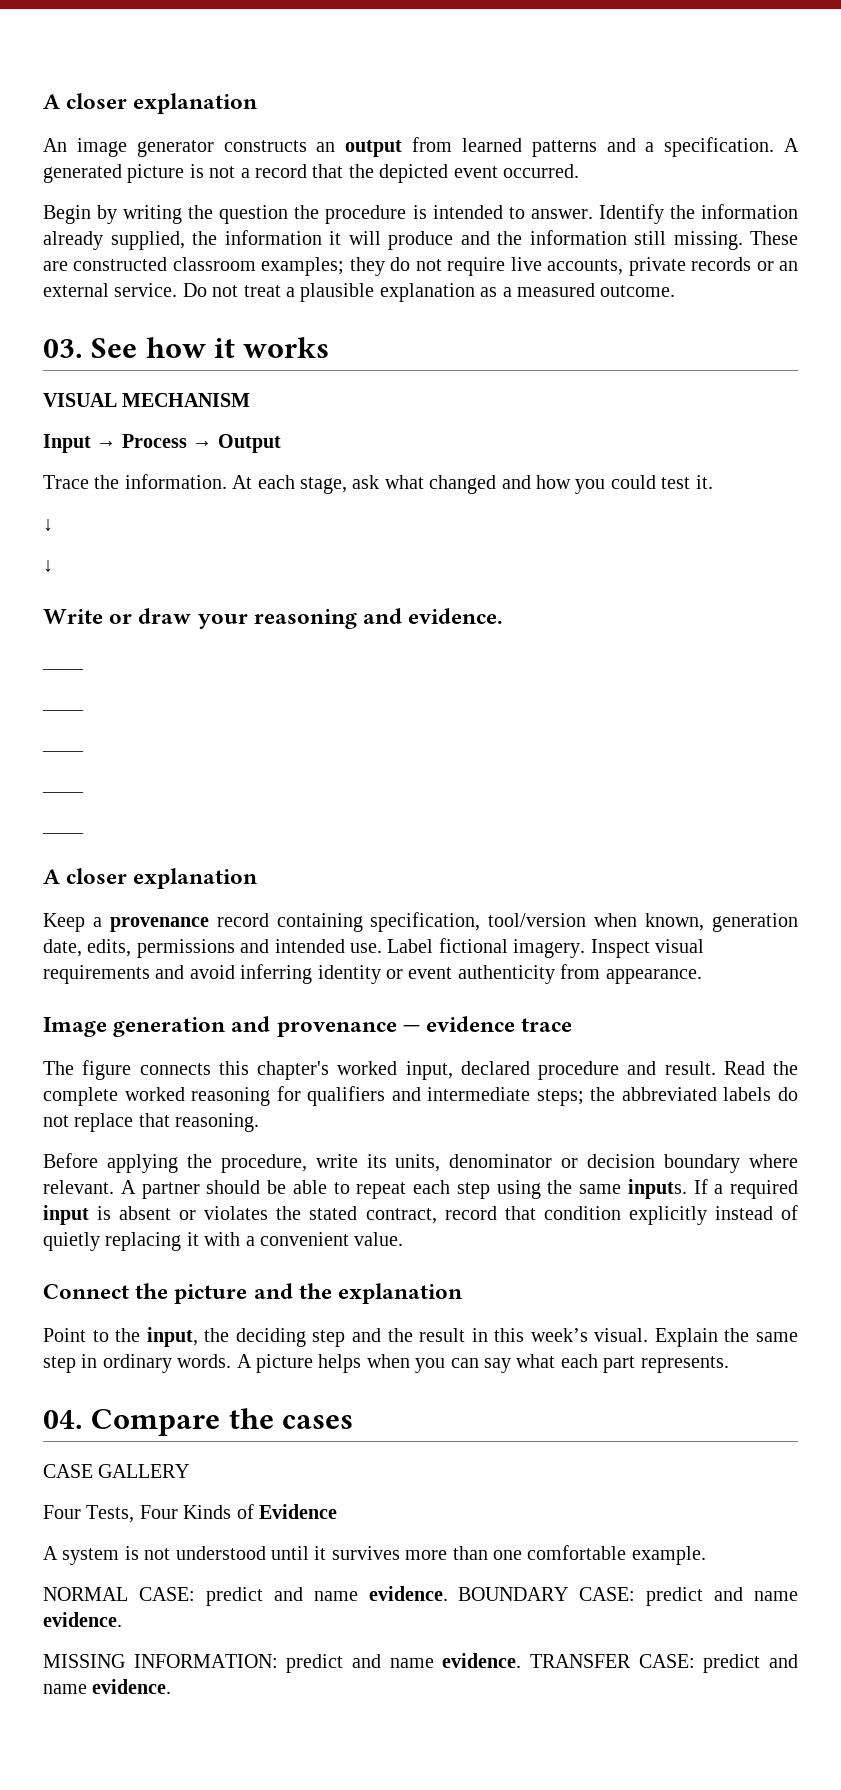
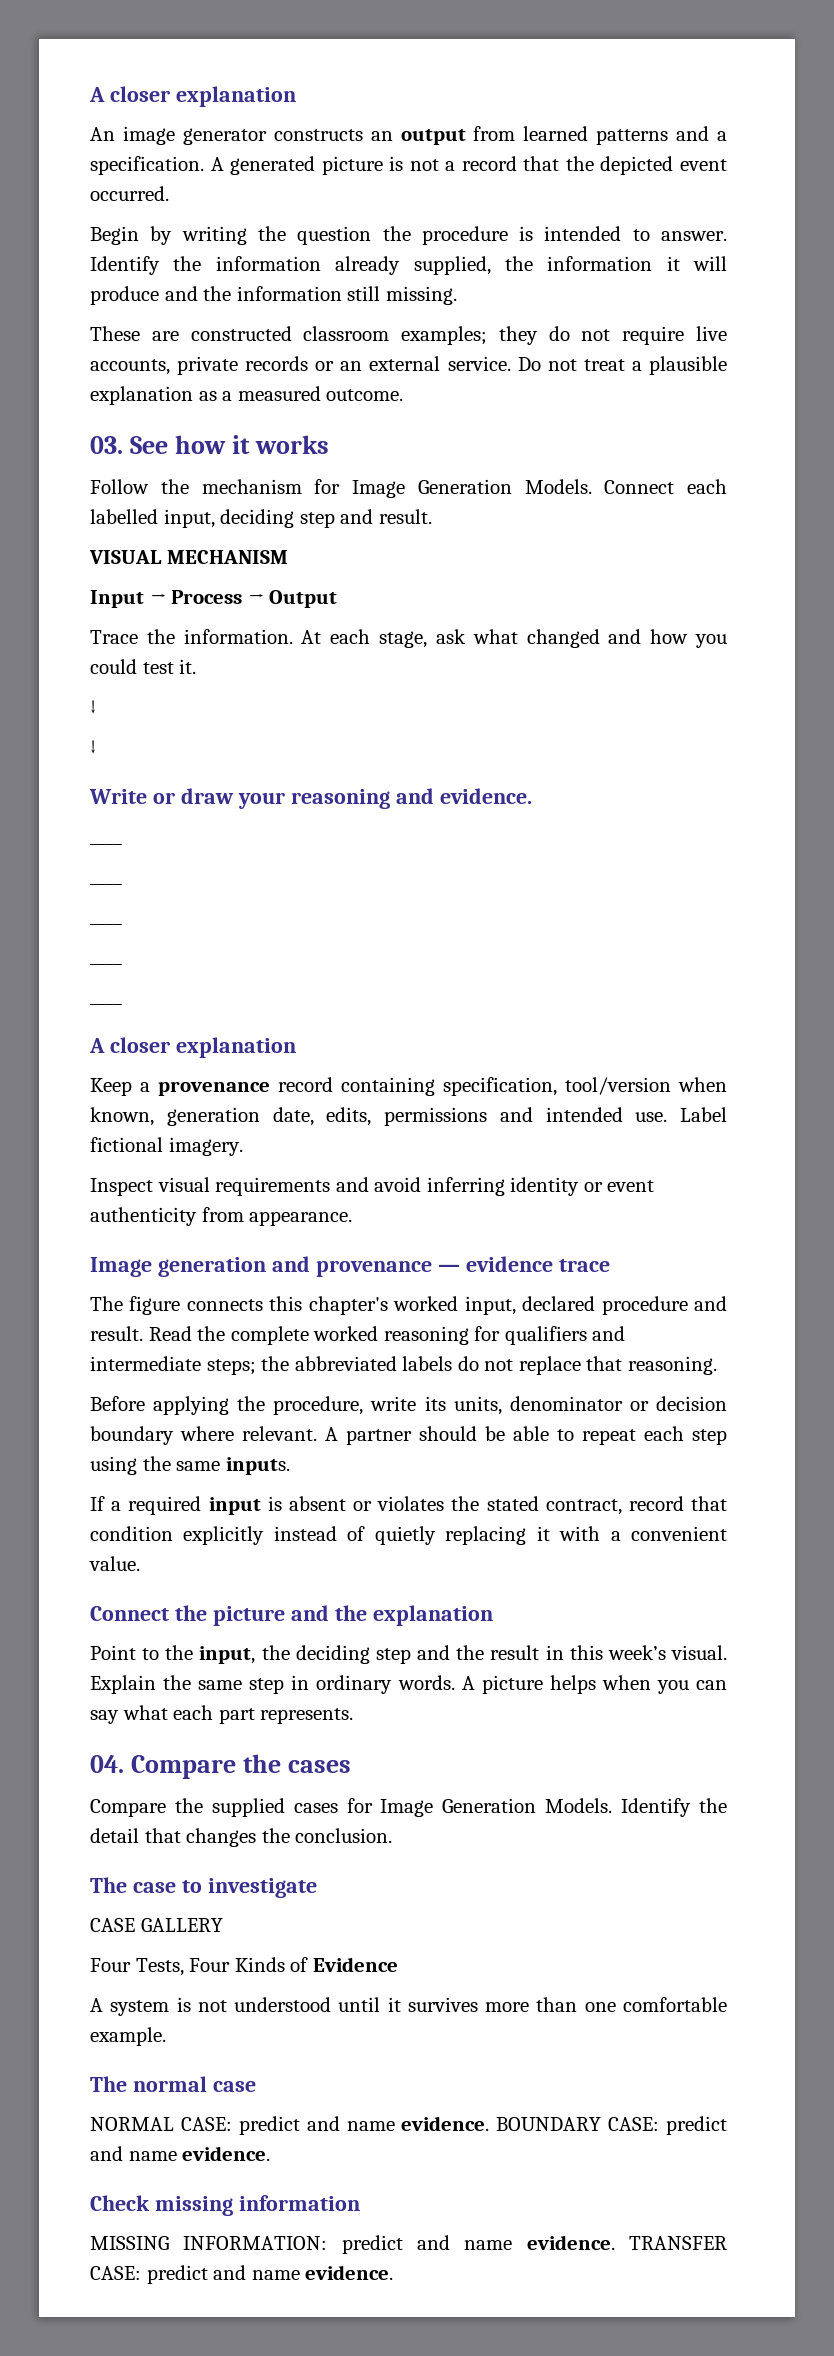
(743, 240) none -> (457, 295) //
(330, 347) none -> [90,479,727,498] [90,509,432,528] // Follow the mechanism for Image Generation Models. Connect each labelled input, deciding step and result.
(586, 948) none -> (243, 1146) //
(687, 1189) none -> (290, 1466) //
(354, 1422) none -> [90,1798,728,1817] [90,1828,393,1847] [90,1877,317,1898] // Compare the supplied cases for Image Generation Models. Identify the detail that changes the conclusion. // The case to investigate
(706, 1555) none -> [90,2076,256,2092] // The normal case
(122, 1619) none -> [90,2195,360,2216] // Check missing information

